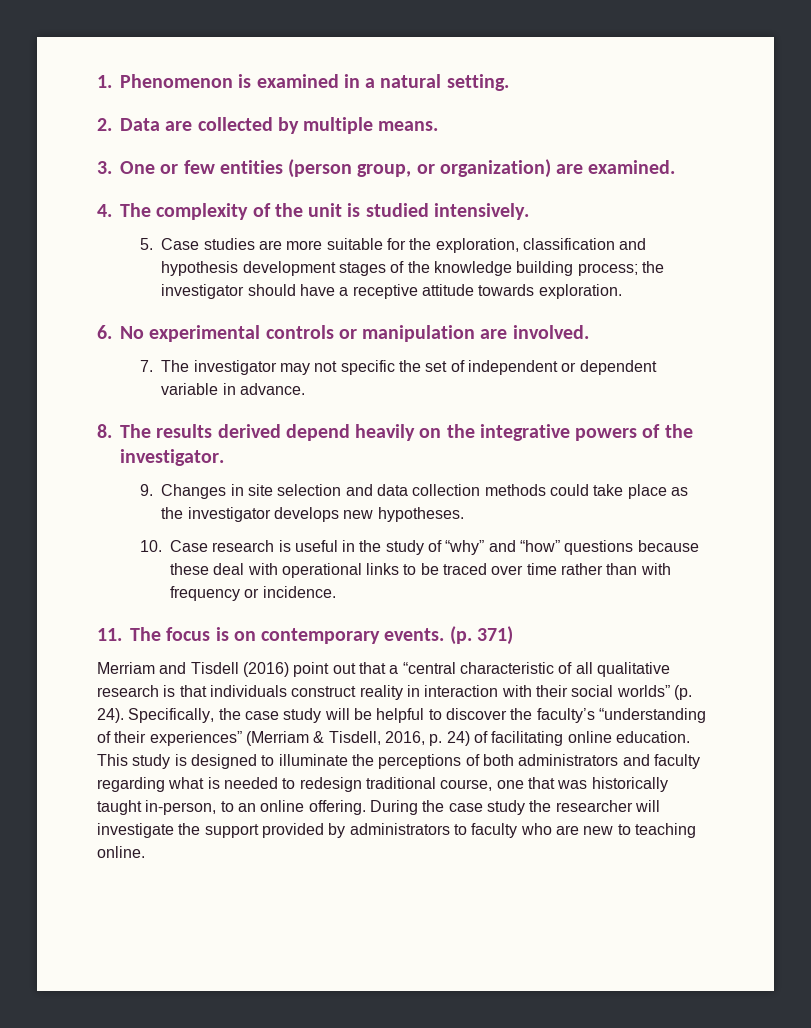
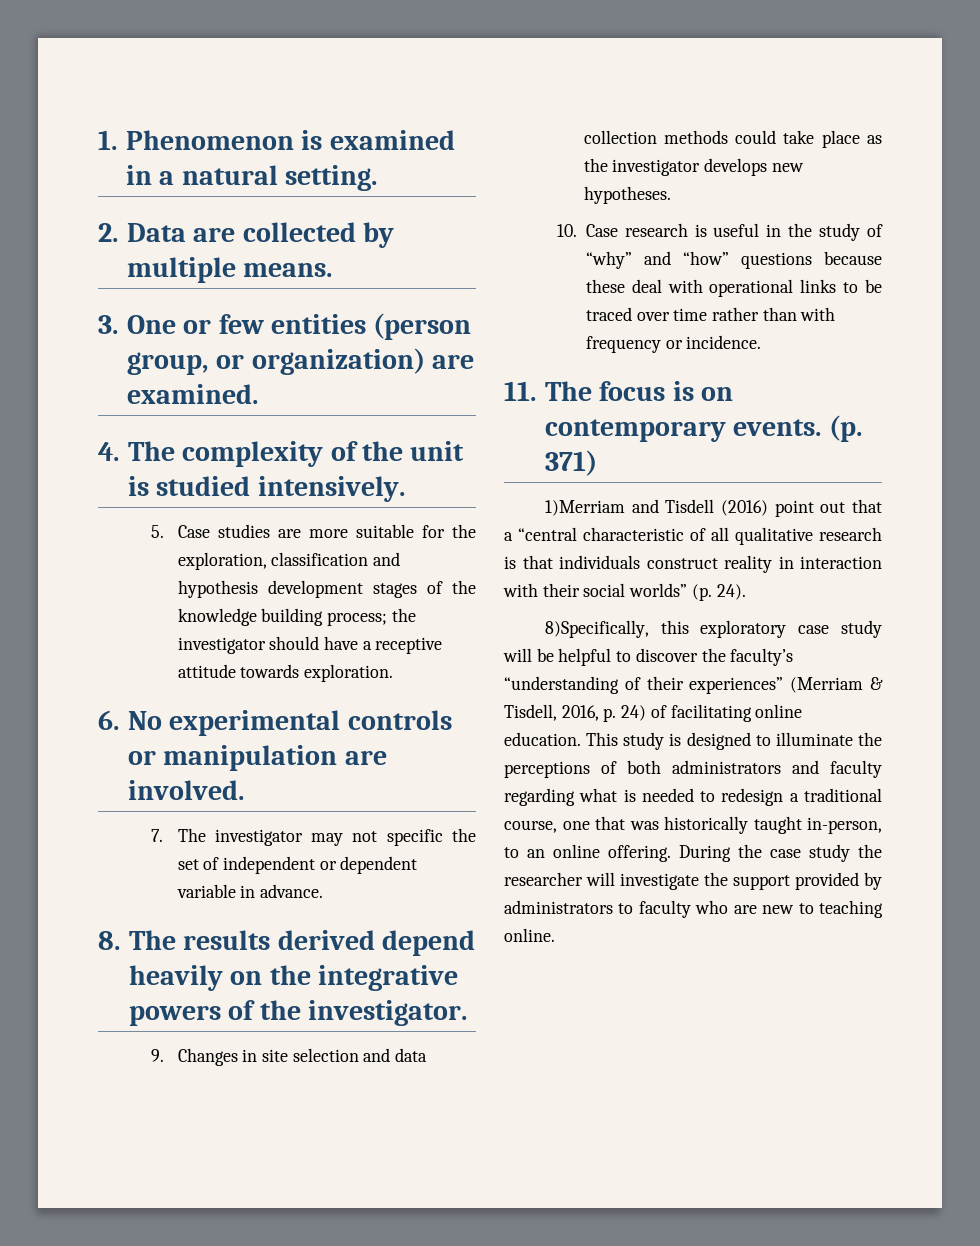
[97,662,155,674] Merriam -> [544,500,625,516] 1)Merriam
[128,708,241,723] Specifically, the -> [544,620,787,638] // 8)Specifically, this exploratory
(362, 784) none -> [789,793,799,802] a

